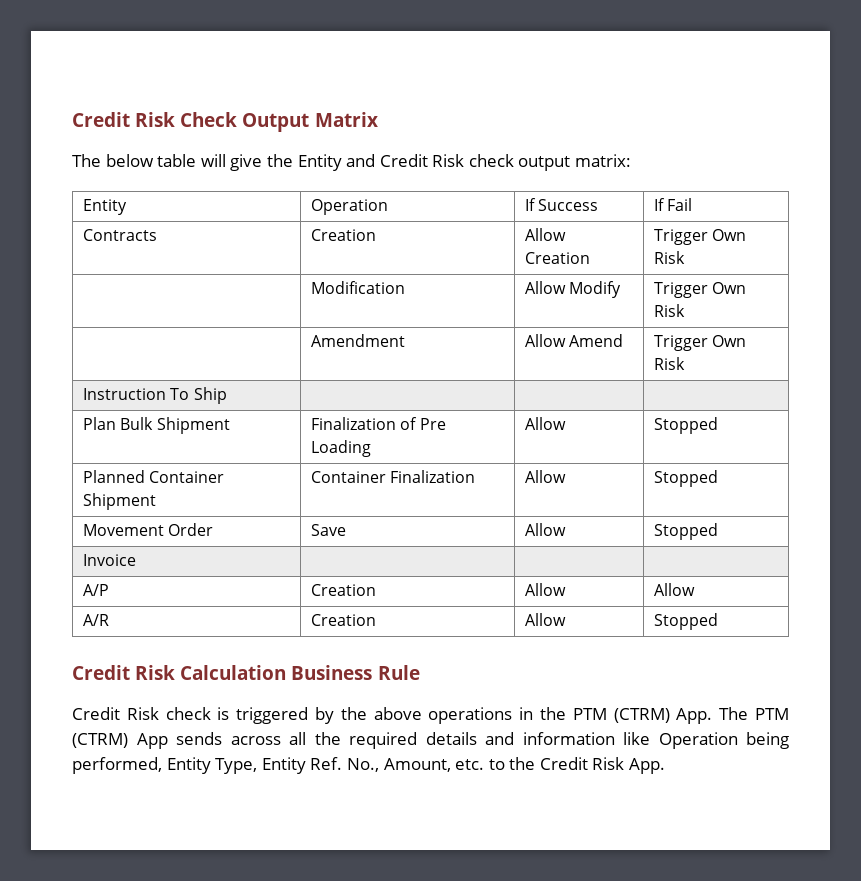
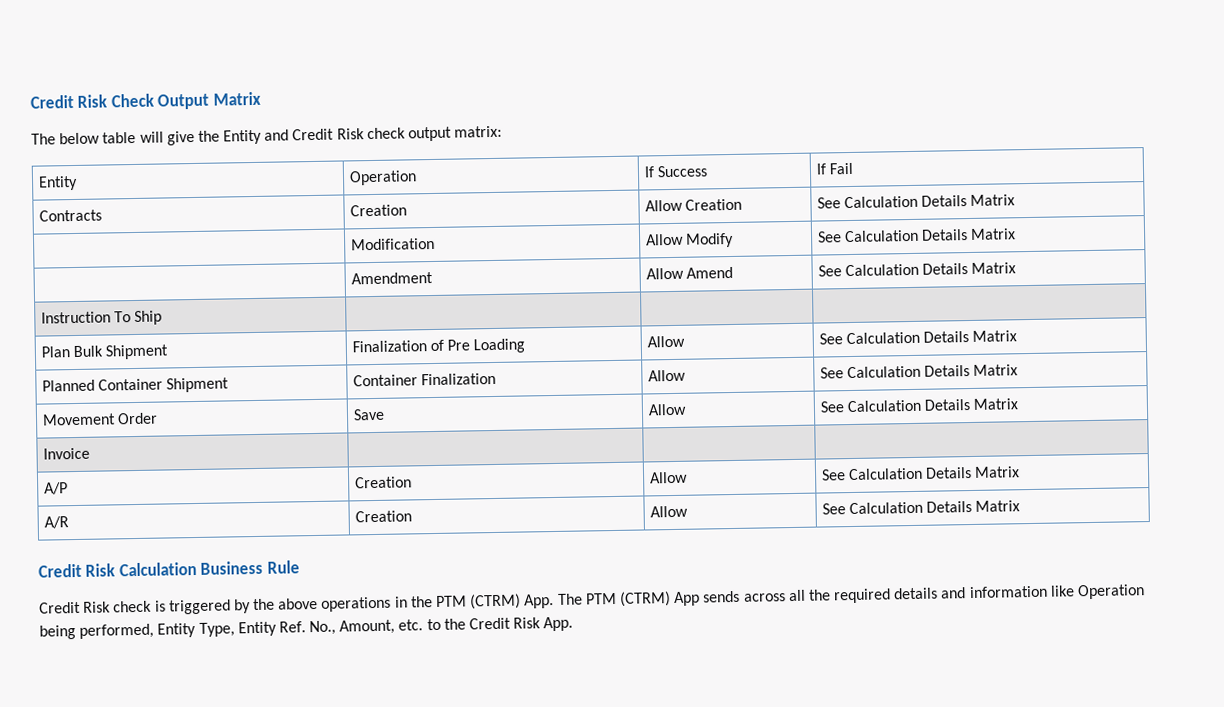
[654,229,747,245] [654,251,686,264] Trigger Own Risk -> [816,194,1016,209] See Calculation Details Matrix
[654,282,747,298] [654,304,686,317] Trigger Own Risk -> [816,228,1017,243] See Calculation Details Matrix
[654,335,747,351] [654,357,686,370] Trigger Own Risk -> [817,262,1017,277] See Calculation Details Matrix
[654,417,719,434] Stopped -> [818,330,1018,345] See Calculation Details Matrix
[654,470,719,487] Stopped -> [819,364,1019,379] See Calculation Details Matrix
[654,523,719,540] Stopped -> [819,398,1019,413] See Calculation Details Matrix
[654,583,696,596] Allow -> [820,466,1021,481] See Calculation Details Matrix
[654,613,719,630] Stopped -> [821,500,1021,515] See Calculation Details Matrix

